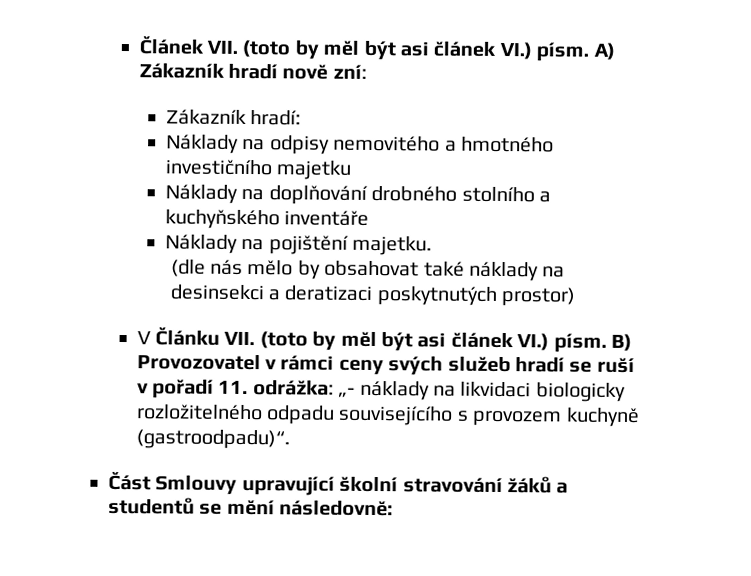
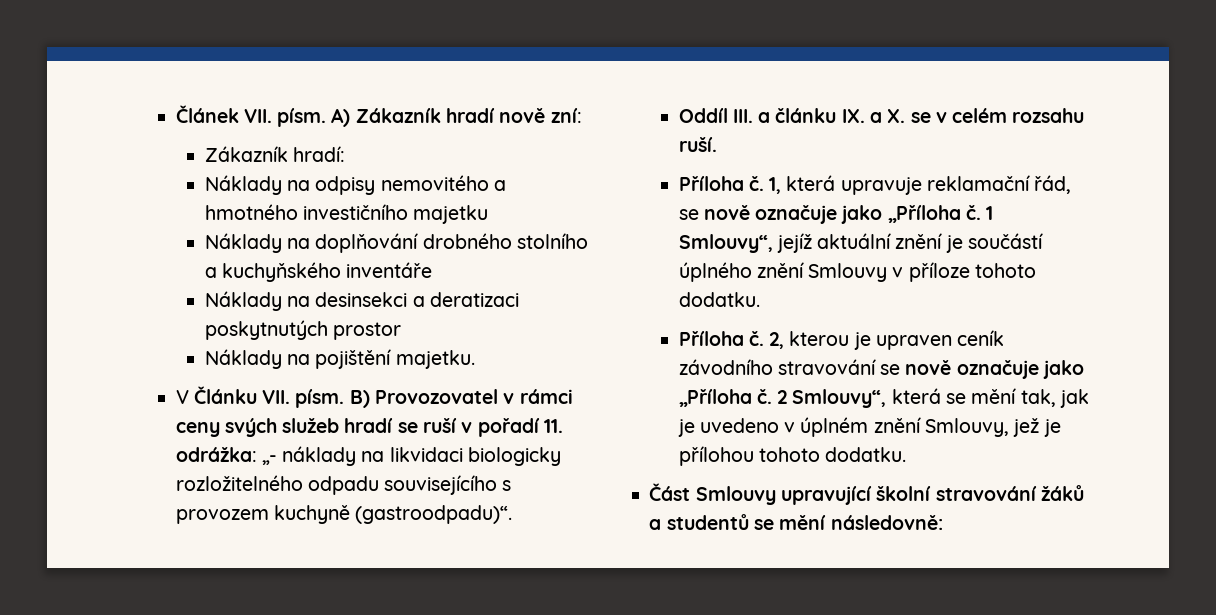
[242,39,532,61] (toto by měl být asi článek VI.) -> (272, 116) none
[268,235,433,256] [170,259,566,282] [169,284,577,307] [136,327,550,352] pojištění majetku. // (dle nás mělo by obsahovat také náklady na desinsekci a deratizaci poskytnutých prostor) // V Článku VII. (toto by měl být asi článek VI.) -> [315,292,519,307] [204,320,402,340] [204,349,475,369] [175,386,291,404] desinsekci a deratizaci poskytnutých prostor // Náklady na pojištění majetku. // V Článku VII.
(290, 439) none -> [678,108,1085,123] [678,137,717,152] [678,175,1072,195] [678,205,994,224] [678,233,1044,253] [678,262,1037,282] [678,292,760,307] [678,330,1005,350] [678,359,1085,379] [678,388,1089,408] [677,417,1061,437] [678,446,907,466] // Oddíl III. a článku IX. a X. se v celém rozsahu ruší. // Příloha č. 1, která upravuje reklamační řád, se nově označuje jako „Příloha č. 1 Smlouvy“, jejíž aktuální znění je součástí úplného znění Smlouvy v příloze tohoto dodatku. // Příloha č. 2, kterou je upraven ceník závodního stravování se nově označuje jako „Příloha č. 2 Smlouvy“, která se mění tak, jak je uvedeno v úplném znění Smlouvy, jež je přílohou tohoto dodatku.

